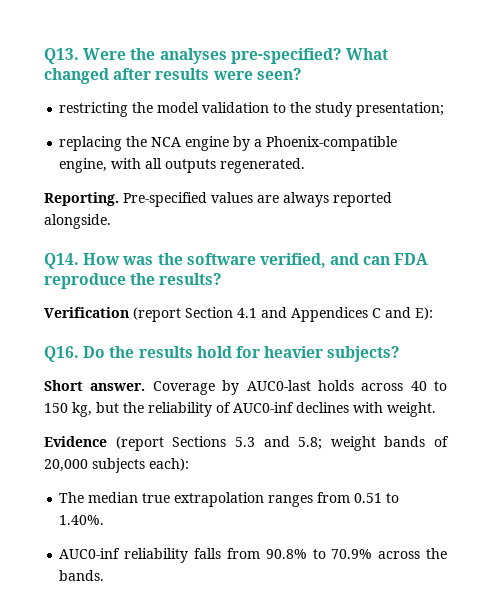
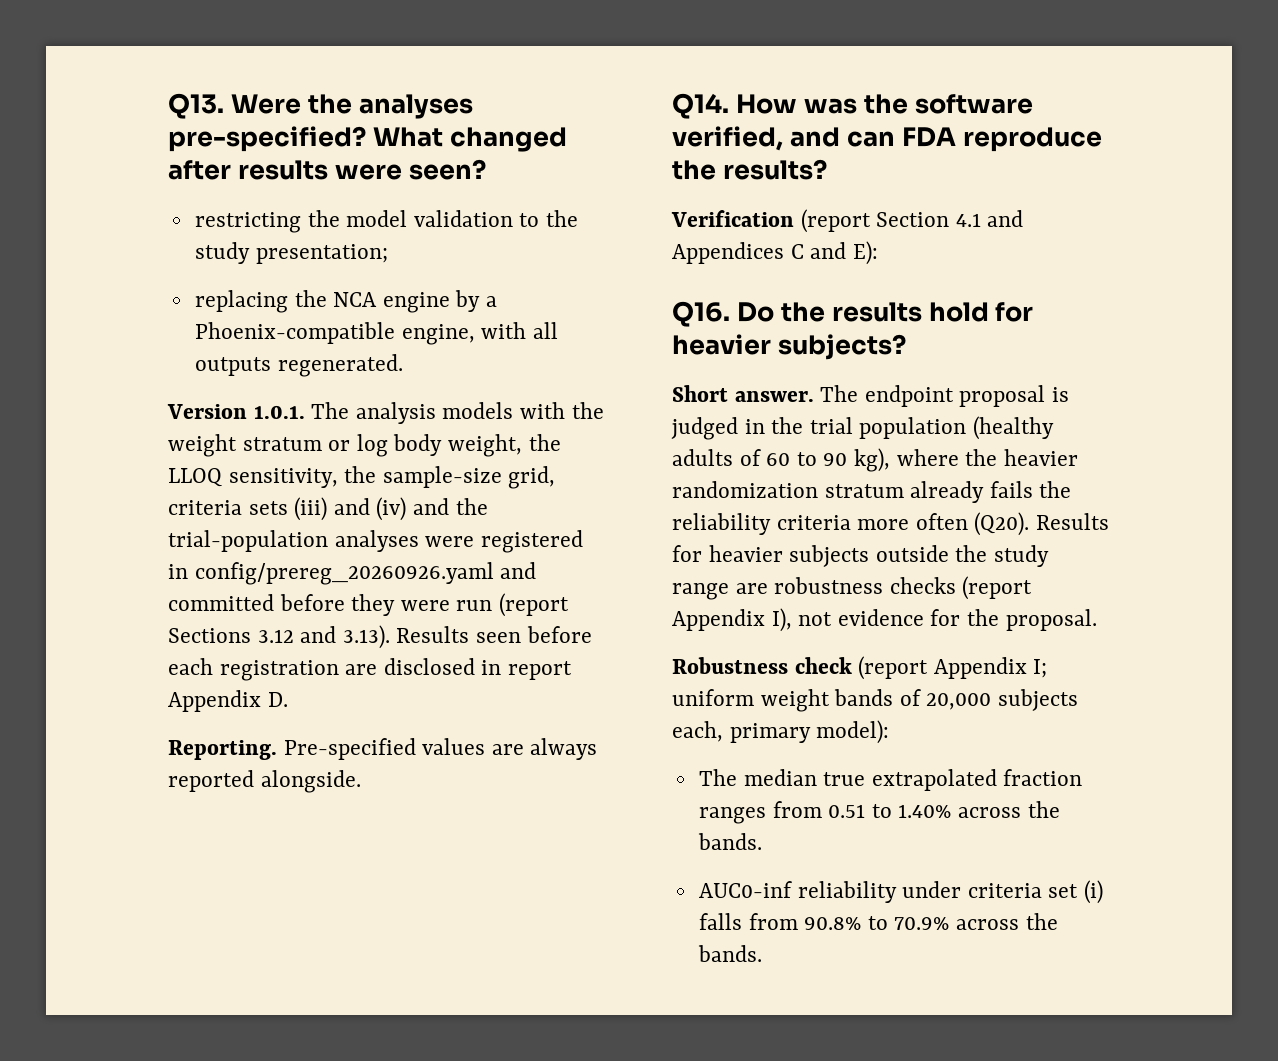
(306, 165) none -> [167,402,604,424] [168,434,561,457] [168,466,556,489] [168,497,488,521] [168,530,583,553] [168,562,537,585] [168,593,570,617] [168,625,592,649] [168,658,573,681] [168,690,288,712] // Version 1.0.1. The analysis models with the weight stratum or log body weight, the LLOQ sensitivity, the sample-size grid, criteria sets (iii) and (iv) and the trial-population analyses were registered in config/prereg_20260926.yaml and committed before they were run (report Sections 3.12 and 3.13). Results seen before each registration are disclosed in report Appendix D.
[152,380,447,395] [44,402,436,417] [44,436,323,451] Coverage by AUC0-last holds across 40 to 150 kg, but the reliability of AUC0-inf declines with weight. // Evidence (report Sections 5.3 and 5.8; -> [820,385,1070,407] [671,416,1055,440] [672,448,1078,472] [672,481,1072,503] [672,512,1110,536] [672,545,1050,567] [672,576,1033,600] [672,608,1097,632] [672,656,1048,680] [672,689,754,706] The endpoint proposal is judged in the trial population (healthy adults of 60 to 90 kg), where the heavier randomization stratum already fails the reliability criteria more often (Q20). Results for heavier subjects outside the study range are robustness checks (report Appendix I), not evidence for the proposal. // Robustness check (report Appendix I; uniform
[149,458,189,471] each): -> [672,720,890,744] each, primary model):
[174,492,265,507] extrapolation -> [871,769,1083,791] extrapolated fraction
[59,515,105,525] [59,548,189,563] 1.40%. // AUC0-inf reliability -> [898,801,1060,818] [697,833,762,850] [698,880,1104,904] 1.40% across the bands. // AUC0-inf reliability under criteria set (i)

